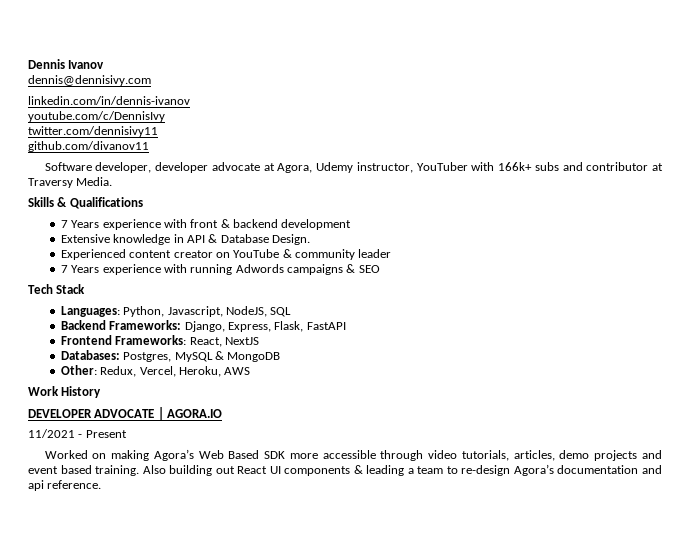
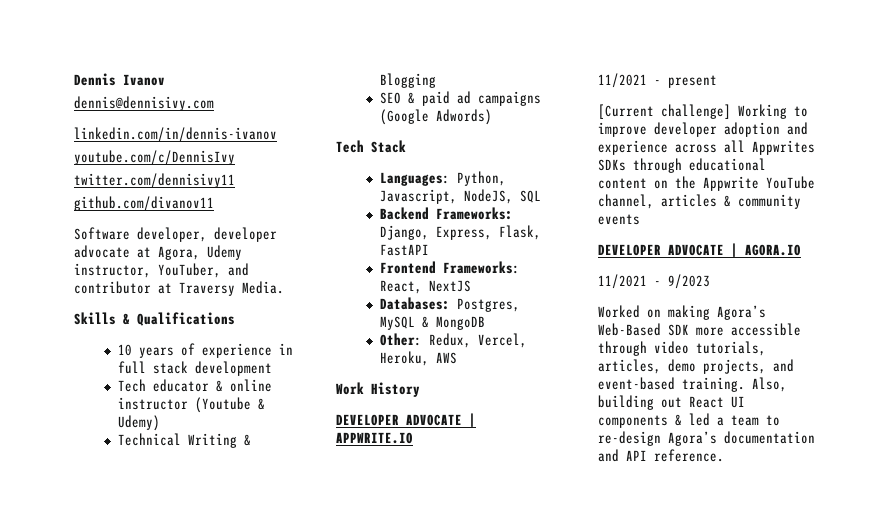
[416,162,559,171] YouTuber with 166k+ subs -> [158,263,221,278] YouTuber,
[60,219,352,230] [60,234,311,245] [60,249,392,260] [60,264,380,275] 7 Years experience with front & backend development // Extensive knowledge in API & Database Design. // Experienced content creator on YouTube & community leader // 7 Years experience with running Adwords campaigns & SEO -> [118,343,294,358] [118,361,273,376] [118,379,273,392] [118,397,266,413] [118,415,161,431] [118,433,252,448] [380,73,437,88] [380,91,542,106] [380,109,493,125] 10 years of experience in full stack development // Tech educator & online instructor (Youtube & Udemy) // Technical Writing & Blogging // SEO & paid ad campaigns (Google Adwords)
(102, 392) none -> [336,413,476,427] [336,432,413,444] [598,73,717,88] [598,104,808,119] [598,122,808,137] [598,140,815,155] [598,158,766,173] [598,176,815,191] [598,194,801,209] [598,214,640,225] // DEVELOPER ADVOCATE | APPWRITE.IO // 11/2021 - present // [Current challenge] Working to improve developer adoption and experience across all Appwrites SDKs through educational content on the Appwrite YouTube channel, articles & community events
[85,430,127,438] Present -> [668,274,710,289] 9/2023
[198,450,260,459] Web Based -> [598,323,661,336] Web-Based
[594,450,663,461] [28,465,166,476] projects and event based training. Also -> [703,359,794,374] [598,377,787,392] projects, and event-based training. Also,
[366,465,405,476] leading -> [689,413,710,426] led
[28,480,44,491] api -> [626,450,647,461] API

